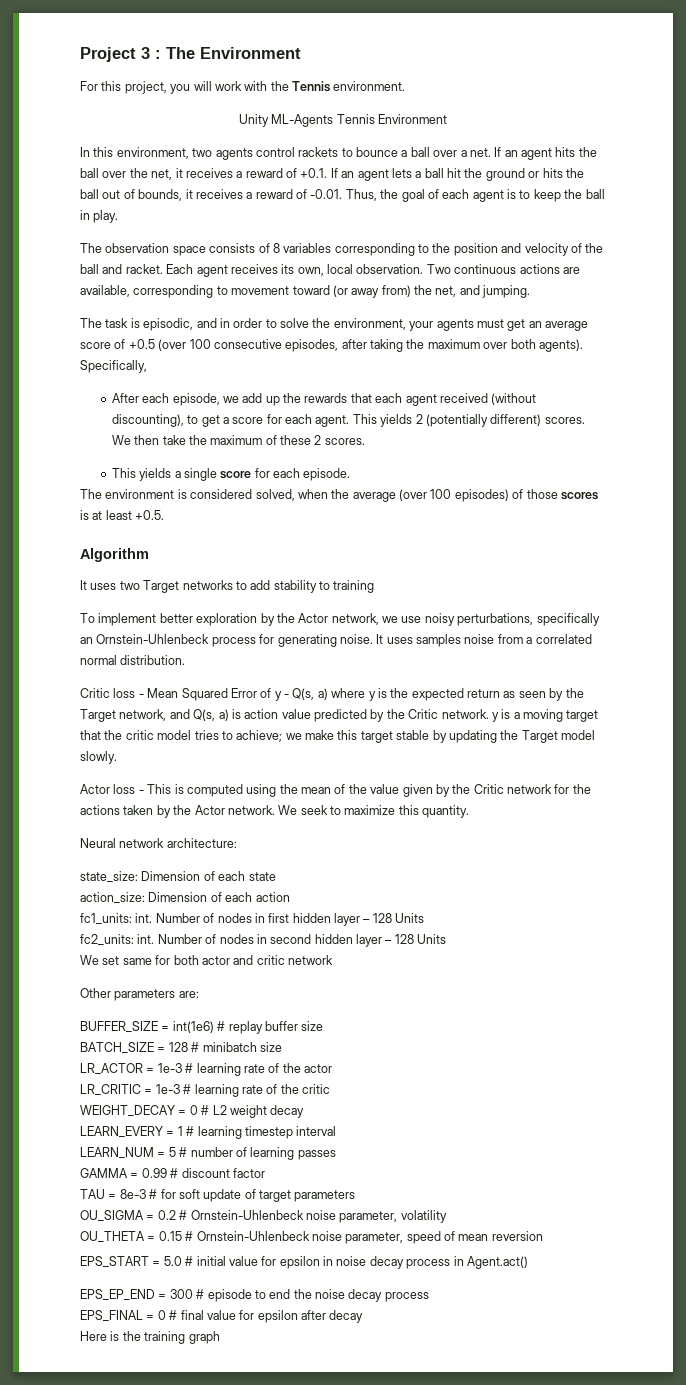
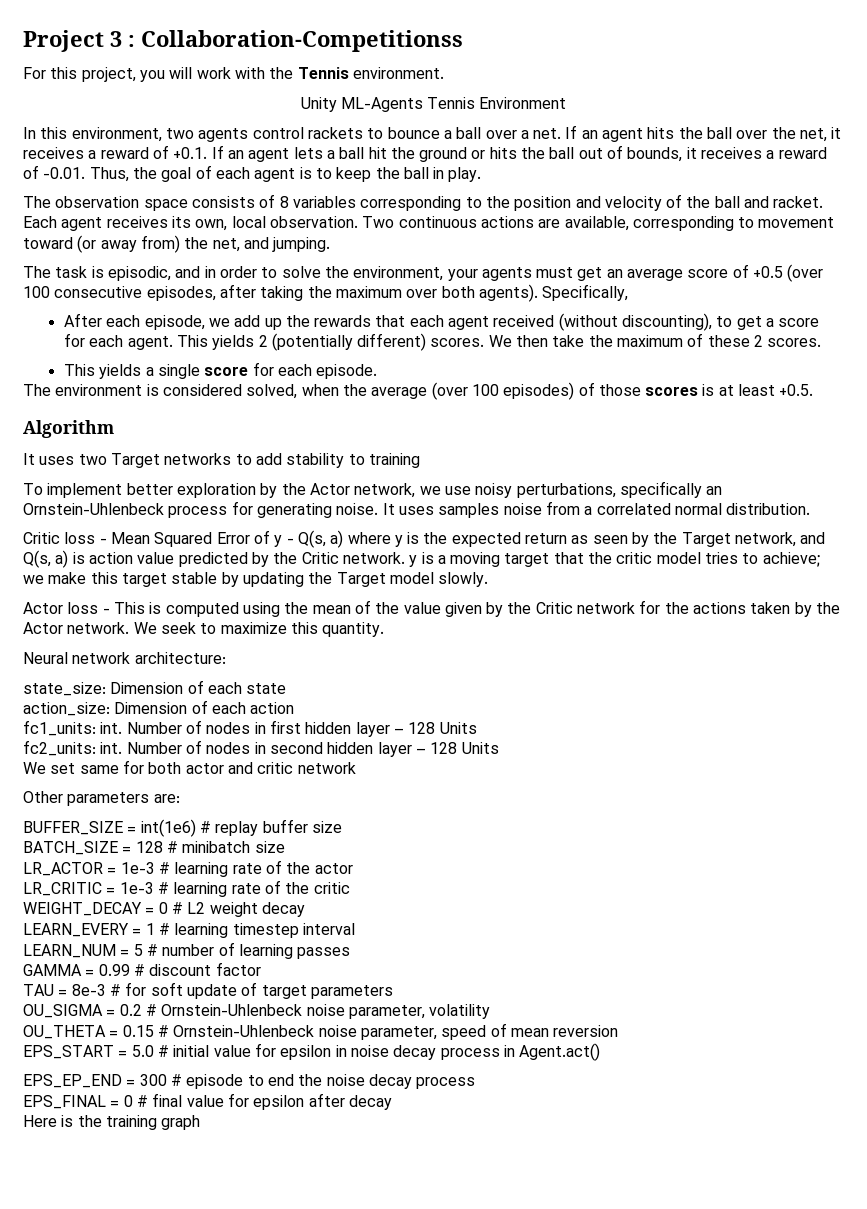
[166,47,301,59] The Environment -> [141,30,463,52] Collaboration-Competitionss

